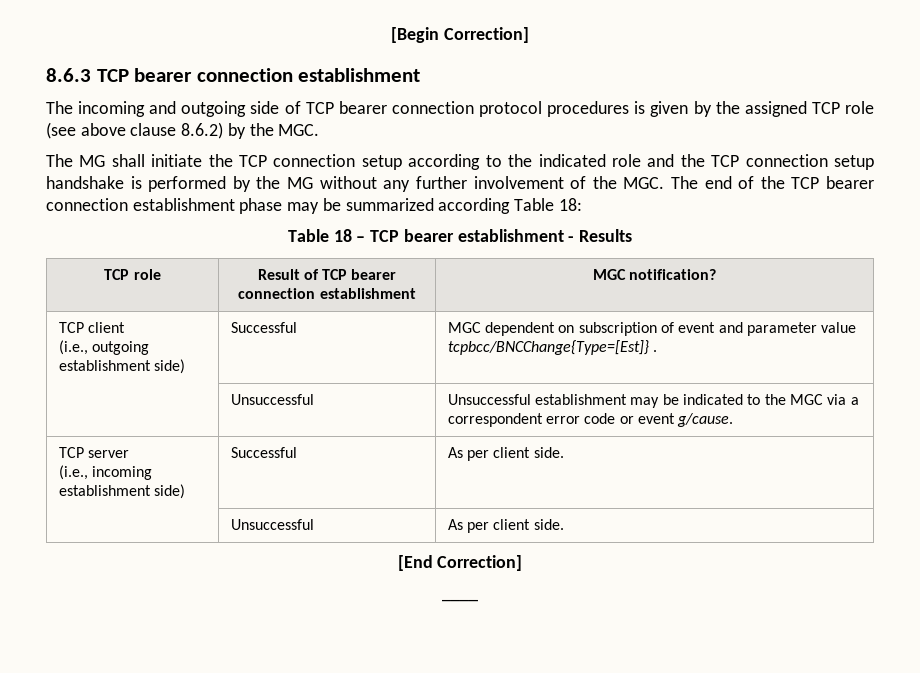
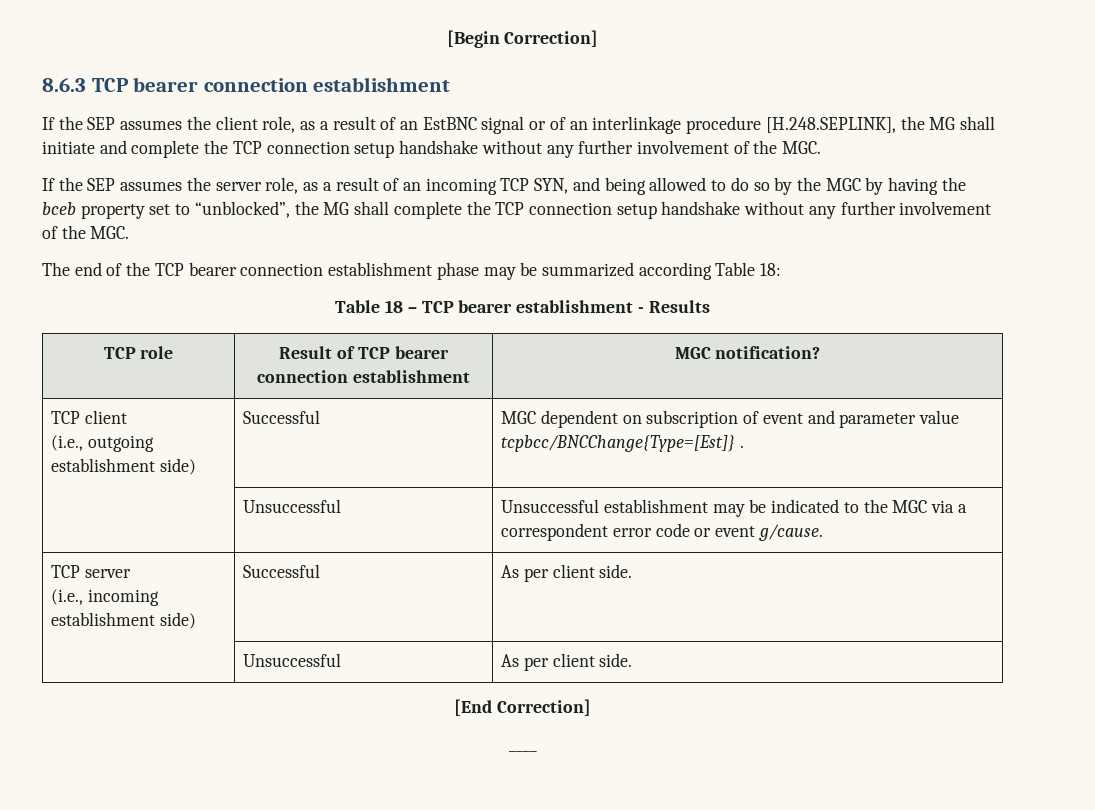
[46,101,875,117] [46,122,320,139] [46,154,874,170] [46,176,665,192] The incoming and outgoing side of TCP bearer connection protocol procedures is given by the assigned TCP role (see above clause 8.6.2) by the MGC. // The MG shall initiate the TCP connection setup according to the indicated role and the TCP connection setup handshake is performed by the MG without any further involvement of the MGC. -> [42,116,995,134] [42,140,822,158] [42,177,966,195] [42,201,992,219] [42,225,130,239] If the SEP assumes the client role, as a result of an EstBNC signal or of an interlinkage procedure [H.248.SEPLINK], the MG shall initiate and complete the TCP connection setup handshake without any further involvement of the MGC. // If the SEP assumes the server role, as a result of an incoming TCP SYN, and being allowed to do so by the MGC by having the bceb property set to “unblocked”, the MG shall complete the TCP connection setup handshake without any further involvement of the MGC. //

